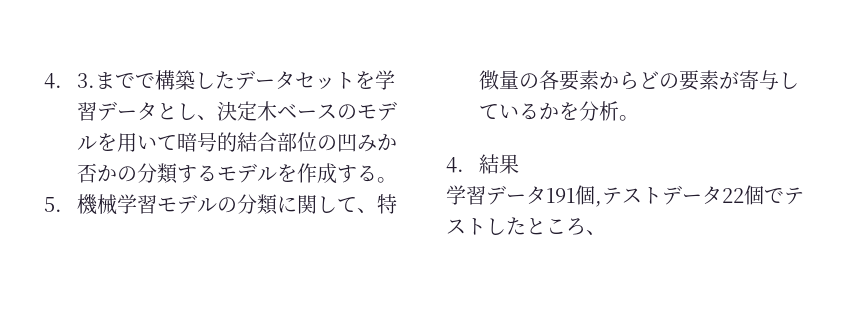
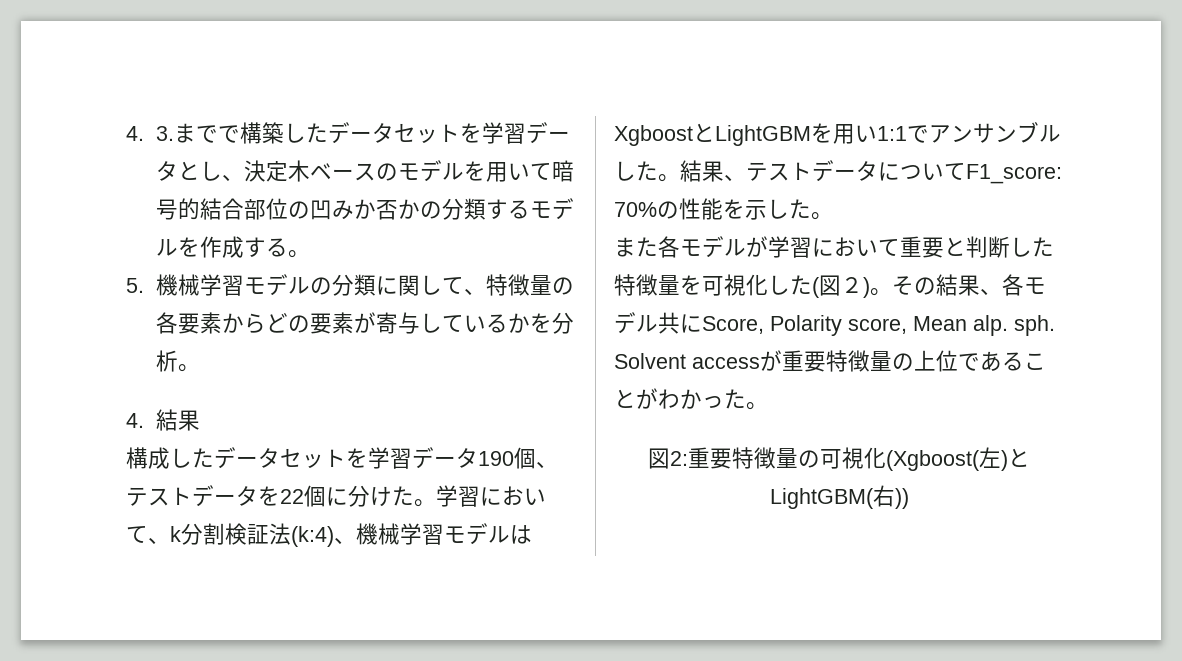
[446,185,804,207] [446,217,606,235] 学習データ191個,テストデータ22個でテストしたところ、 -> [126,447,558,469] [126,485,546,507] [126,523,532,547] [614,122,1061,146] [614,160,1062,184] [614,198,833,220] [614,236,1054,258] [614,274,1046,298] [614,312,1055,336] [614,350,1046,372] [614,388,768,410] [648,447,1030,471] [769,485,909,509] 構成したデータセットを学習データ190個、テストデータを22個に分けた。学習において、k分割検証法(k:4)、機械学習モデルはXgboostとLightGBMを用い1:1でアンサンブルした。結果、テストデータについてF1_score: 70%の性能を示した。 // また各モデルが学習において重要と判断した特徴量を可視化した(図２)。その結果、各モデル共にScore, Polarity score, Mean alp. sph. Solvent accessが重要特徴量の上位であることがわかった。 // 図2:重要特徴量の可視化(Xgboost(左)とLightGBM(右))

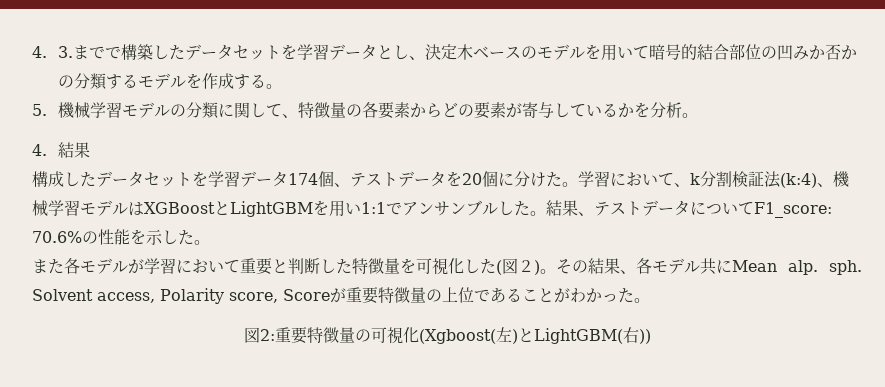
[478,451,514,466] 190 -> [288,173,318,185] 174
[280,489,304,504] 22 -> [462,173,482,185] 20
[614,125,693,146] Xgboost -> [144,202,215,214] XGBoost
[614,202,657,217] 70% -> [32,231,82,243] 70.6%
[702,315,907,336] Score, Polarity score, -> (732, 266) none
[692,357,760,369] access -> [97,288,330,304] access, Polarity score, Score

